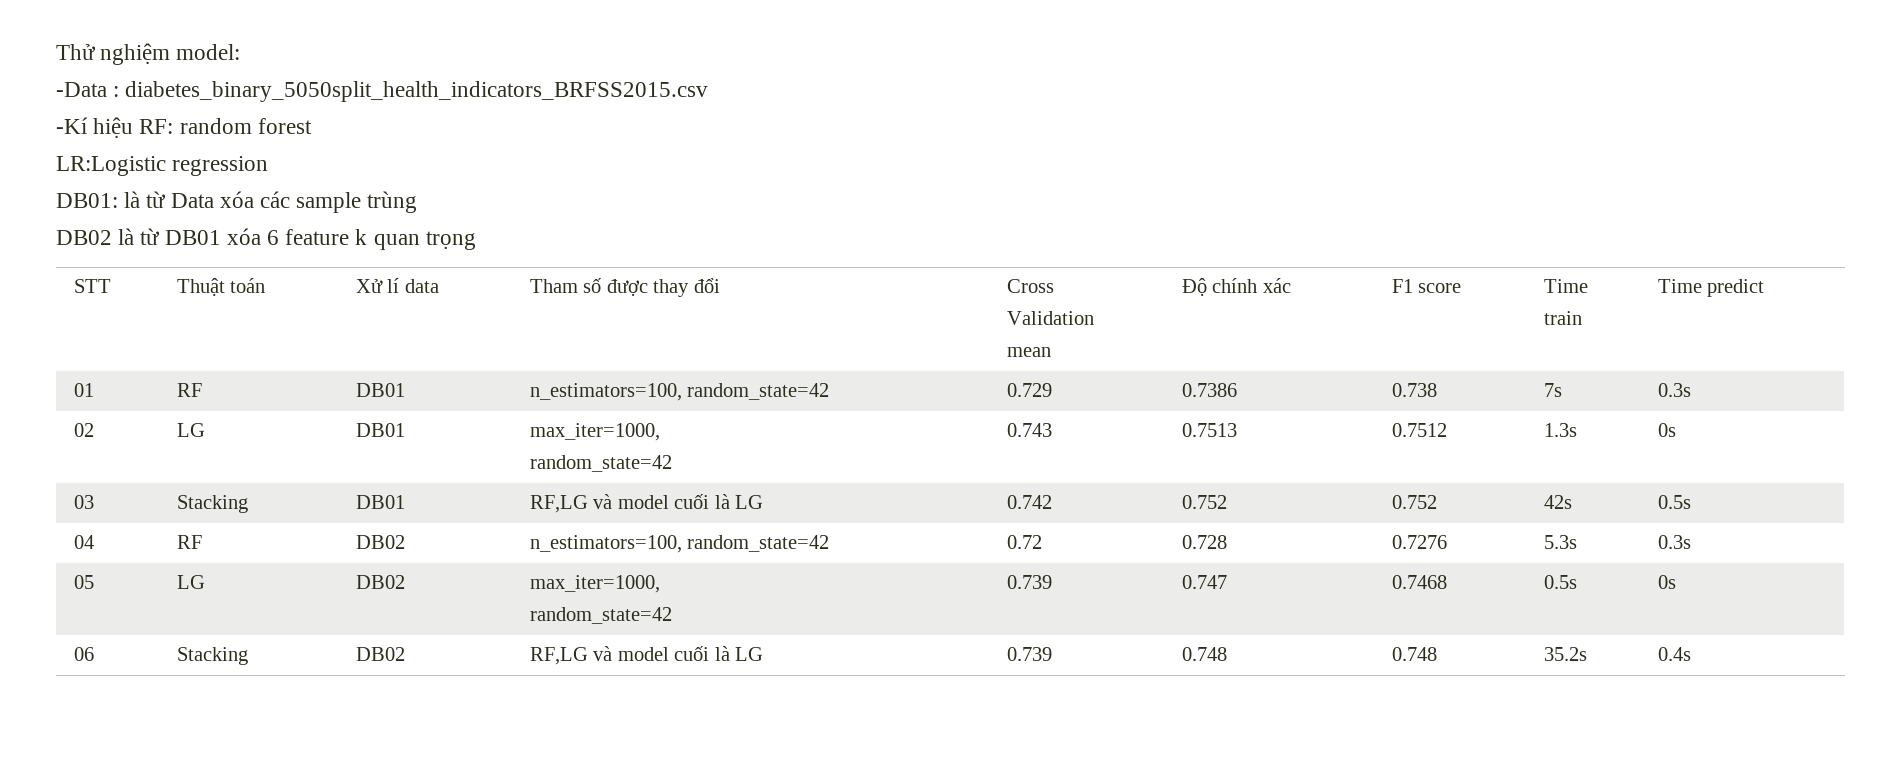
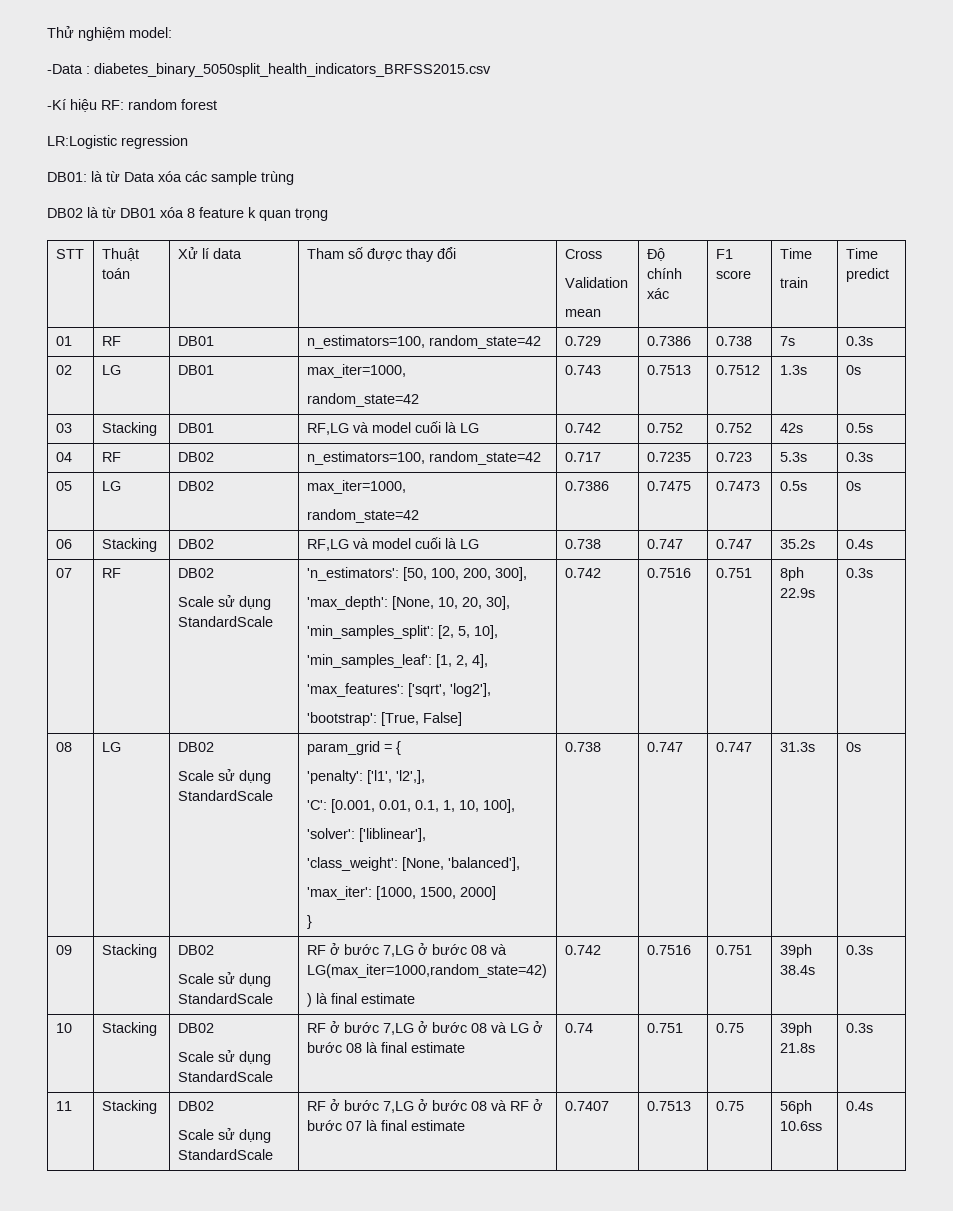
[267,230,280,245] 6 -> [187,208,195,218] 8
[1006,535,1042,549] [1181,535,1227,549] [1391,535,1447,549] 0.72 | 0.728 | 0.7276 -> [564,452,601,462] [646,452,691,462] [715,452,752,462] 0.717 | 0.7235 | 0.723
[1006,575,1052,589] [1181,575,1227,589] [1391,575,1447,589] 0.739 | 0.747 | 0.7468 -> [564,481,609,491] [646,481,691,491] [715,481,760,491] 0.7386 | 0.7475 | 0.7473
[1006,647,1052,661] [1181,647,1227,661] [1391,647,1437,661] 0.739 | 0.748 | 0.748 -> [564,539,601,549] [646,539,683,549] [715,539,752,549] 0.738 | 0.747 | 0.747
(1691, 654) none -> [55,568,72,578] [101,568,121,578] [177,568,214,578] [177,595,271,610] [177,616,273,627] [306,567,527,581] [306,596,510,610] [306,625,498,639] [306,654,488,668] [306,683,491,697] [306,712,462,726] [564,568,601,578] [646,568,691,578] [715,568,752,578] [779,567,804,581] [779,588,815,598] [845,568,873,578] [55,742,72,752] [101,742,121,752] [177,742,214,752] [177,769,271,784] [177,790,273,801] [306,741,401,755] [306,770,425,784] [306,799,515,813] [306,828,426,842] [306,857,520,871] [306,886,496,900] [306,915,312,929] [564,742,601,752] [646,742,683,752] [715,742,752,752] [779,742,815,752] [845,742,861,752] [55,945,72,955] [101,944,157,958] [177,945,214,955] [177,972,271,987] [177,993,273,1004] [306,943,507,957] [306,964,547,978] [306,993,415,1007] [564,945,601,955] [646,945,691,955] [715,945,752,955] [779,944,812,958] [779,965,815,975] [845,945,873,955] [55,1023,72,1033] [101,1022,157,1036] [177,1023,214,1033] [177,1050,271,1065] [177,1071,273,1082] [306,1021,543,1035] [306,1042,465,1053] [564,1023,593,1033] [646,1023,683,1033] [715,1023,744,1033] [779,1022,812,1036] [779,1043,815,1053] [845,1023,873,1033] [55,1101,72,1111] [101,1100,157,1114] [177,1101,214,1111] [177,1128,271,1143] [177,1149,273,1160] [306,1099,543,1113] [306,1120,465,1131] [564,1101,609,1111] [646,1101,691,1111] [715,1101,744,1111] [779,1100,812,1114] [779,1121,822,1131] [845,1101,873,1111] // 07 | RF | DB02 // Scale sử dụng StandardScale | 'n_estimators': [50, 100, 200, 300], // 'max_depth': [None, 10, 20, 30], // 'min_samples_split': [2, 5, 10], // 'min_samples_leaf': [1, 2, 4], // 'max_features': ['sqrt', 'log2'], // 'bootstrap': [True, False] | 0.742 | 0.7516 | 0.751 | 8ph 22.9s | 0.3s // 08 | LG | DB02 // Scale sử dụng StandardScale | param_grid = { // 'penalty': ['l1', 'l2',], // 'C': [0.001, 0.01, 0.1, 1, 10, 100], // 'solver': ['liblinear'], // 'class_weight': [None, 'balanced'], // 'max_iter': [1000, 1500, 2000] // } | 0.738 | 0.747 | 0.747 | 31.3s | 0s // 09 | Stacking | DB02 // Scale sử dụng StandardScale | RF ở bước 7,LG ở bước 08 và LG(max_iter=1000,random_state=42) // ) là final estimate | 0.742 | 0.7516 | 0.751 | 39ph 38.4s | 0.3s // 10 | Stacking | DB02 // Scale sử dụng StandardScale | RF ở bước 7,LG ở bước 08 và LG ở bước 08 là final estimate | 0.74 | 0.751 | 0.75 | 39ph 21.8s | 0.3s // 11 | Stacking | DB02 // Scale sử dụng StandardScale | RF ở bước 7,LG ở bước 08 và RF ở bước 07 là final estimate | 0.7407 | 0.7513 | 0.75 | 56ph 10.6ss | 0.4s

